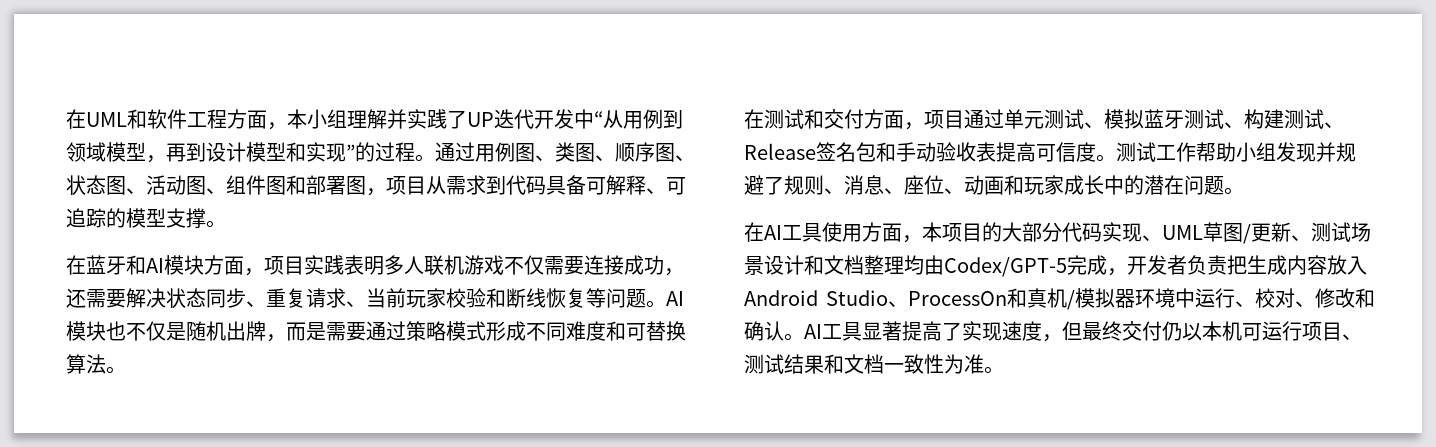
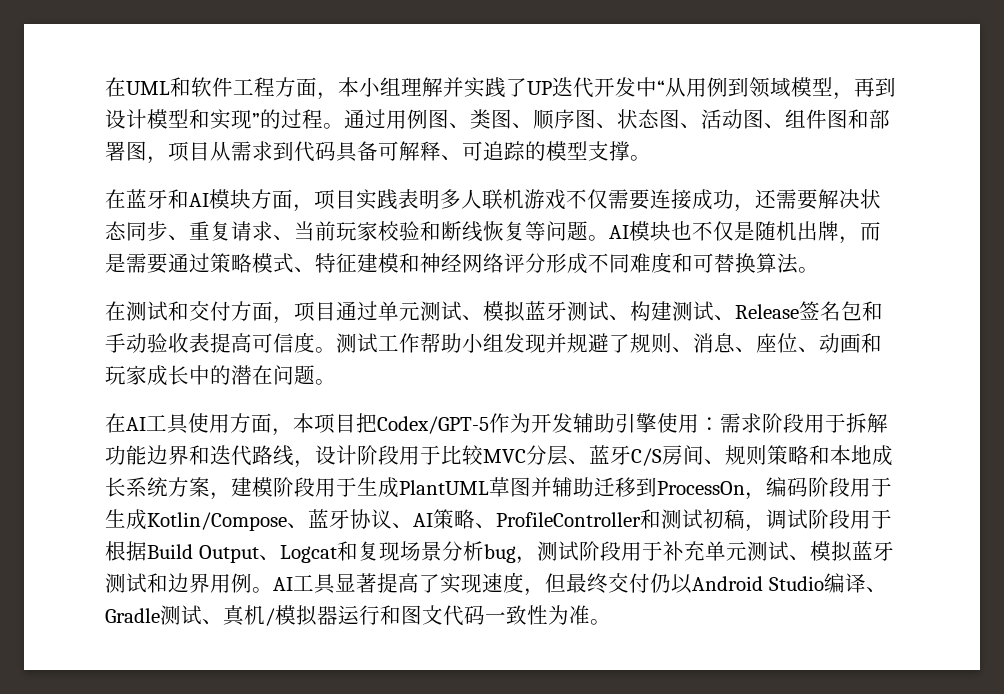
(486, 331) none -> [294,253,546,273] 、特征建模和神经网络评分
[982,222,1371,244] [744,255,1367,277] [744,288,1375,310] [744,321,784,341] 的大部分代码实现、UML草图/更新、测试场景设计和文档整理均由Codex/GPT-5完成，开发者负责把生成内容放入Android Studio、ProcessOn和真机/模拟器环境中运行、校对、修改和确认 -> [356,413,888,434] [105,445,893,468] [105,477,892,500] [105,509,892,532] [105,541,894,564] [105,573,252,593] 把Codex/GPT-5作为开发辅助引擎使用：需求阶段用于拆解功能边界和迭代路线，设计阶段用于比较MVC分层、蓝牙C/S房间、规则策略和本地成长系统方案，建模阶段用于生成PlantUML草图并辅助迁移到ProcessOn，编码阶段用于生成Kotlin/Compose、蓝牙协议、AI策略、ProfileController和测试初稿，调试阶段用于根据Build Output、Logcat和复现场景分析bug，测试阶段用于补充单元测试、模拟蓝牙测试和边界用例
[1202,321,1362,341] [744,354,884,374] 本机可运行项目、测试结果和文档 -> [692,573,887,593] [105,605,485,626] Android Studio编译、Gradle测试、真机/模拟器运行和图文代码

